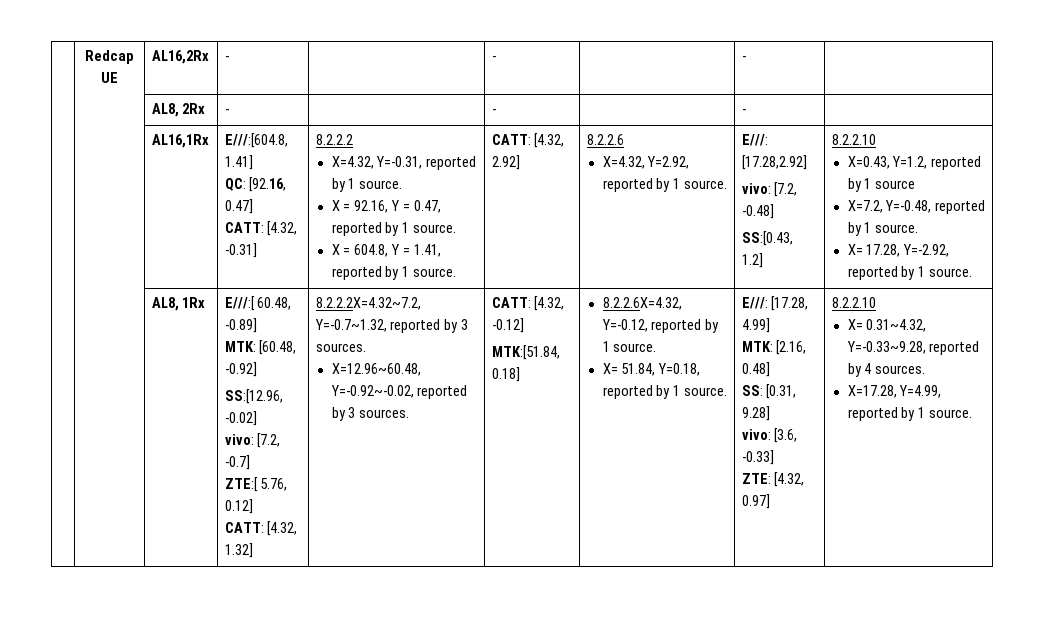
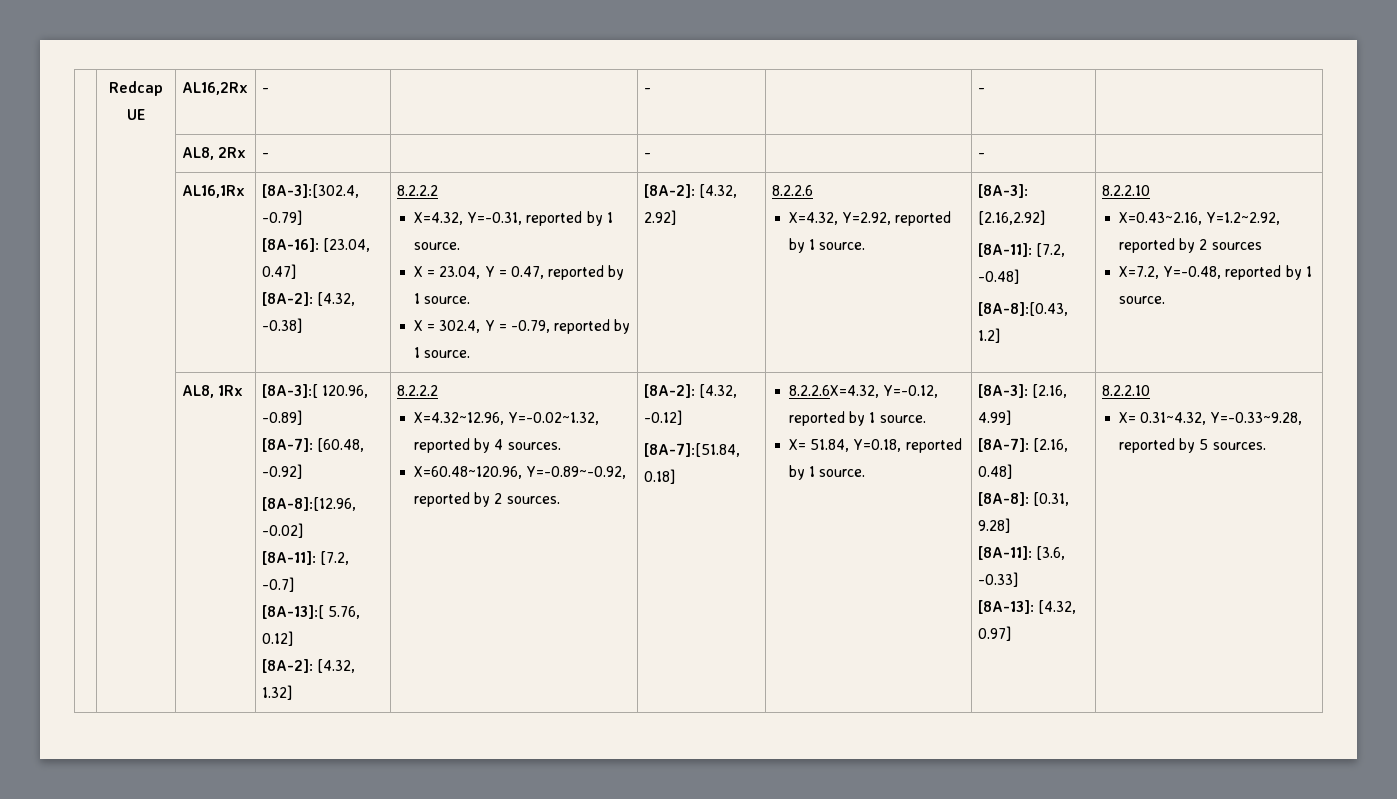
[224,133,288,148] [224,155,253,170] [224,177,287,192] [224,199,253,214] [224,221,298,236] [224,243,257,258] E///:[604.8, 1.41] // QC: [92.16, 0.47] // CATT: [4.32, -0.31] -> [261,184,359,198] [261,210,302,225] [261,238,371,252] [261,264,296,279] [261,292,356,306] [261,318,302,333] [8A-3]:[302.4, -0.79] // [8A-16]: [23.04, 0.47] // [8A-2]: [4.32, -0.38]
[354,200,389,213] 92.16, -> [439,266,481,279] 23.04,
[354,244,442,257] [331,266,457,280] [491,134,531,145] 604.8, Y = 1.41, reported by 1 source. | CATT: -> [439,319,631,334] [413,347,471,358] [643,184,695,198] 302.4, Y = -0.79, reported by 1 source. | [8A-2]:
[741,134,768,146] [741,155,807,170] [741,183,771,194] E///: [17.28,2.92] // vivo: -> [977,184,1028,198] [977,210,1045,225] [977,243,1032,257] [8A-3]: [2.16,2.92] // [8A-11]:
[741,231,793,246] SS:[0.43, -> [977,302,1068,316] [8A-8]:[0.43,
[847,156,982,170] [847,178,916,192] X=0.43, Y=1.2, reported by 1 source -> [1118,212,1281,225] [1118,238,1262,253] X=0.43~2.16, Y=1.2~2.92, reported by 2 sources
[847,244,950,257] [847,266,973,280] // X= 17.28, Y=-2.92, reported by 1 source. -> (1165, 300) none
[224,296,292,311] E///:[ 60.48, -> [261,384,369,398] [8A-3]:[ 120.96,
[224,341,256,352] MTK: -> [261,438,313,452] [8A-7]:
[224,389,283,404] SS:[12.96, -> [261,497,356,511] [8A-8]:[12.96,
[224,434,254,445] vivo: -> [261,551,316,565] [8A-11]:
[224,477,258,492] ZTE:[ -> [261,605,324,619] [8A-13]:[
[224,522,264,533] CATT: -> [261,659,313,673] [8A-2]:
[315,297,421,310] [314,319,469,333] [315,343,366,352] [331,363,421,376] [330,385,468,399] [331,407,356,421] 8.2.2.2X=4.32~7.2, Y=-0.7~1.32, reported by 3 sources. // X=12.96~60.48, Y=-0.92~-0.02, reported by 3 -> [396,385,438,396] [413,412,600,425] [413,438,561,453] [413,466,627,479] [413,492,503,507] 8.2.2.2 // X=4.32~12.96, Y=-0.02~1.32, reported by 4 sources. // X=60.48~120.96, Y=-0.89~-0.92, reported by 2
[491,297,531,308] CATT: -> [643,384,695,398] [8A-2]:
[491,345,560,360] MTK:[51.84, -> [643,443,740,457] [8A-7]:[51.84,
[741,296,809,311] E///: [17.28, -> [977,384,1068,398] [8A-3]: [2.16,
[741,341,773,352] MTK: -> [977,438,1029,452] [8A-7]:
[741,385,763,396] SS: -> [977,492,1029,506] [8A-8]:
[741,429,771,440] vivo: -> [977,546,1032,560] [8A-11]:
[741,473,771,484] ZTE: -> [977,600,1034,614] [8A-13]:
[864,363,926,374] [847,385,942,398] [847,407,973,421] 4 sources. // X=17.28, Y=4.99, reported by 1 source. -> [1199,439,1266,450] 5 sources.

